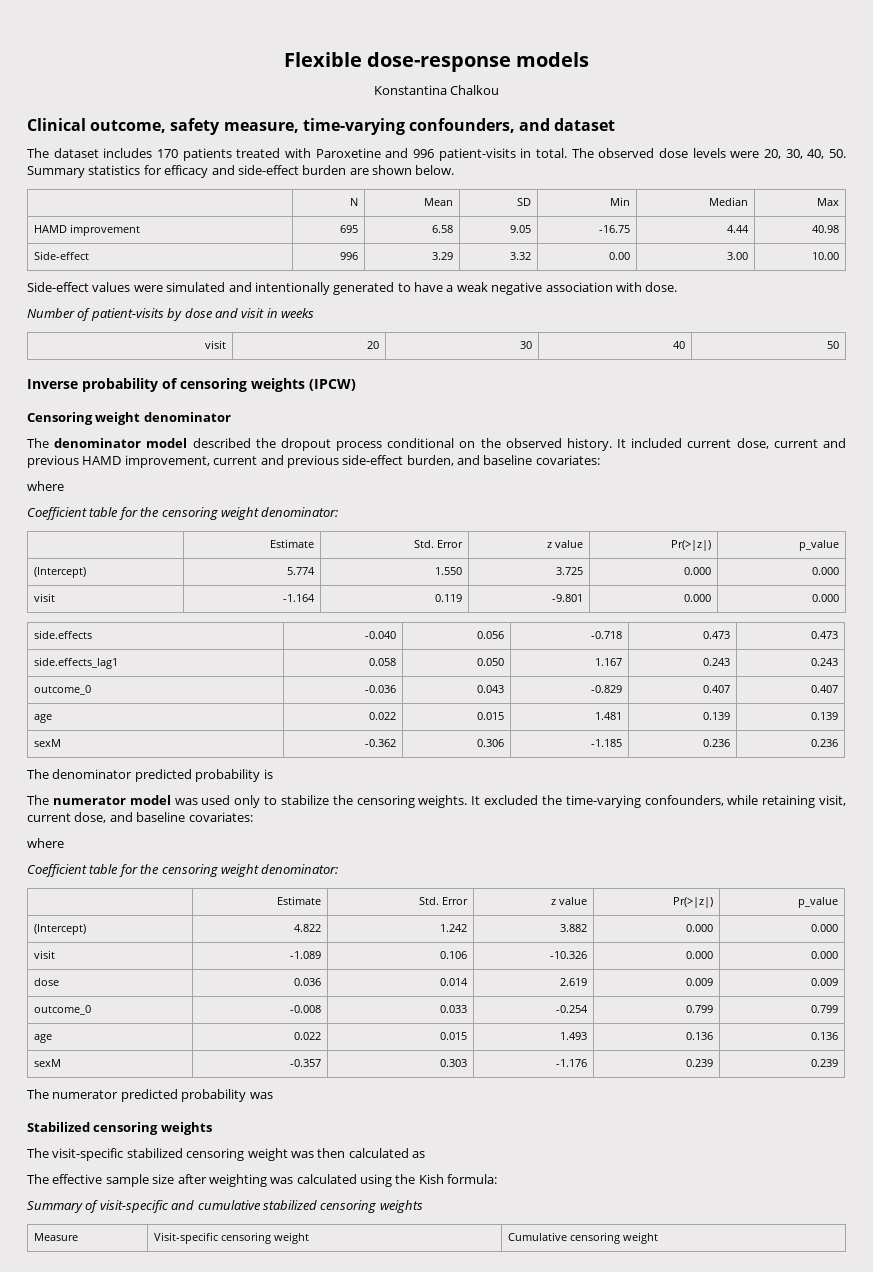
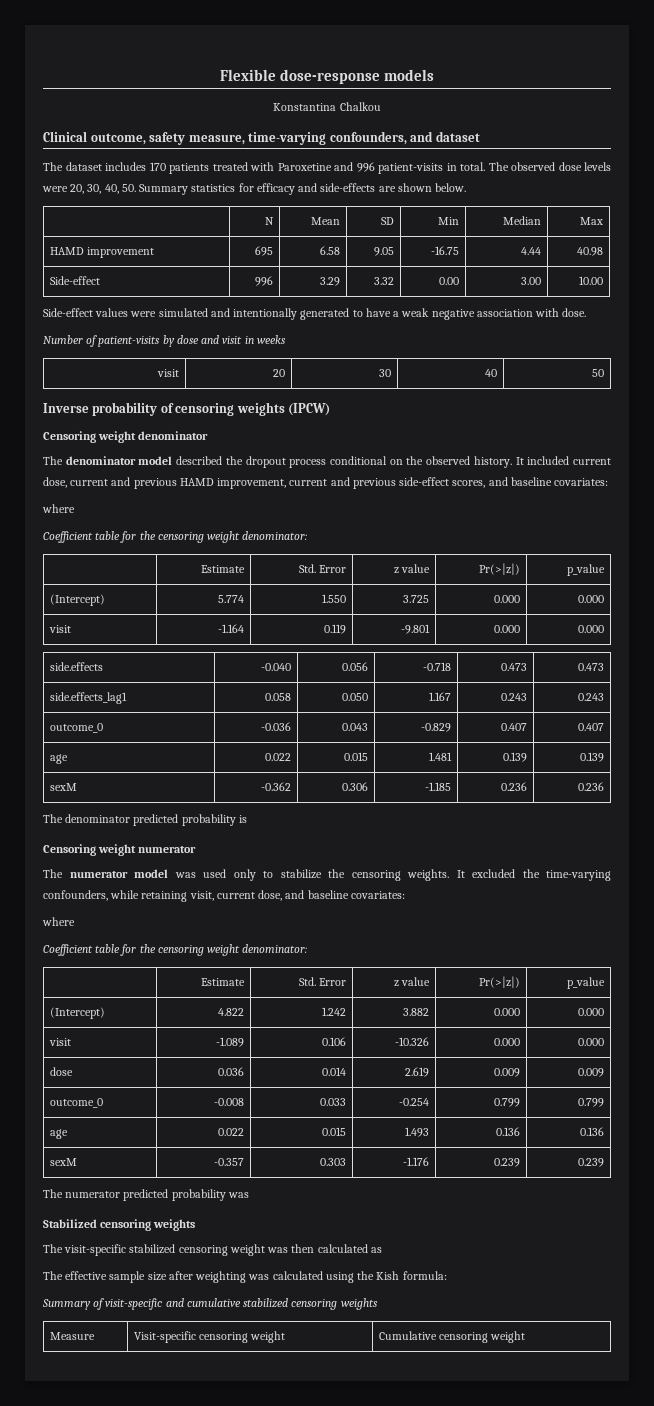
[237,165,347,175] side-effect burden -> [320,183,376,192] side-effects
[406,455,454,466] burden, -> [452,480,486,488] scores,
(273, 774) none -> [43,844,197,856] // Censoring weight numerator

